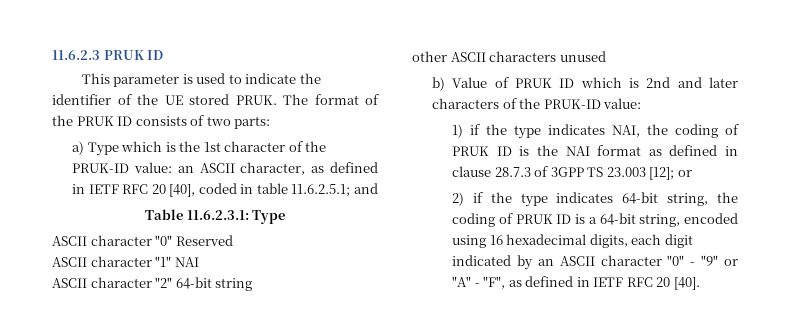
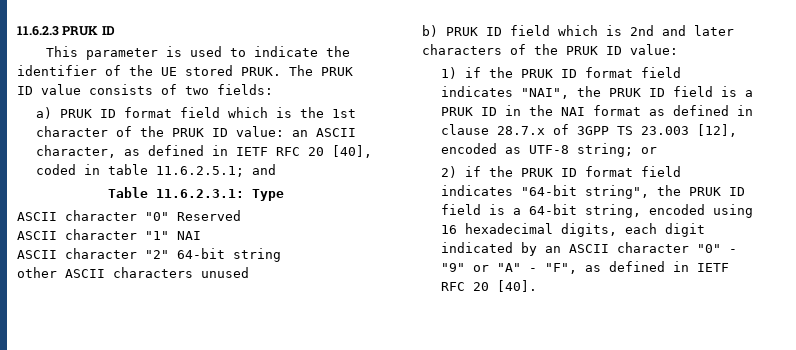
[314,94,379,105] [52,115,133,126] format of the PRUK ID -> [321,67,353,76] [17,84,81,95] PRUK ID value
[234,116,271,129] parts: -> [217,84,273,95] fields:
[87,142,119,156] Type -> [60,107,221,118] PRUK ID format field
[72,163,130,173] PRUK-ID -> [172,128,229,137] PRUK ID
[452,77,575,88] Value of PRUK ID -> [446,25,551,36] PRUK ID field
[543,99,601,109] PRUK-ID -> [566,46,623,55] PRUK ID
[514,124,739,139] [452,146,530,156] type indicates NAI, the coding of PRUK ID is -> [521,67,682,78] [441,86,754,99] [441,105,522,116] PRUK ID format field indicates "NAI", the PRUK ID field is a PRUK ID in
[494,167,531,177] 28.7.3 -> [497,126,546,135] 28.7.x
[649,167,675,180] [12]; -> [697,124,738,137] [441,143,634,157] [12], encoded as UTF-8 string;
[520,192,738,207] [452,213,572,227] type indicates 64-bit string, the coding of PRUK ID -> [521,166,682,177] [441,185,746,199] [441,204,482,215] PRUK ID format field indicates "64-bit string", the PRUK ID field

